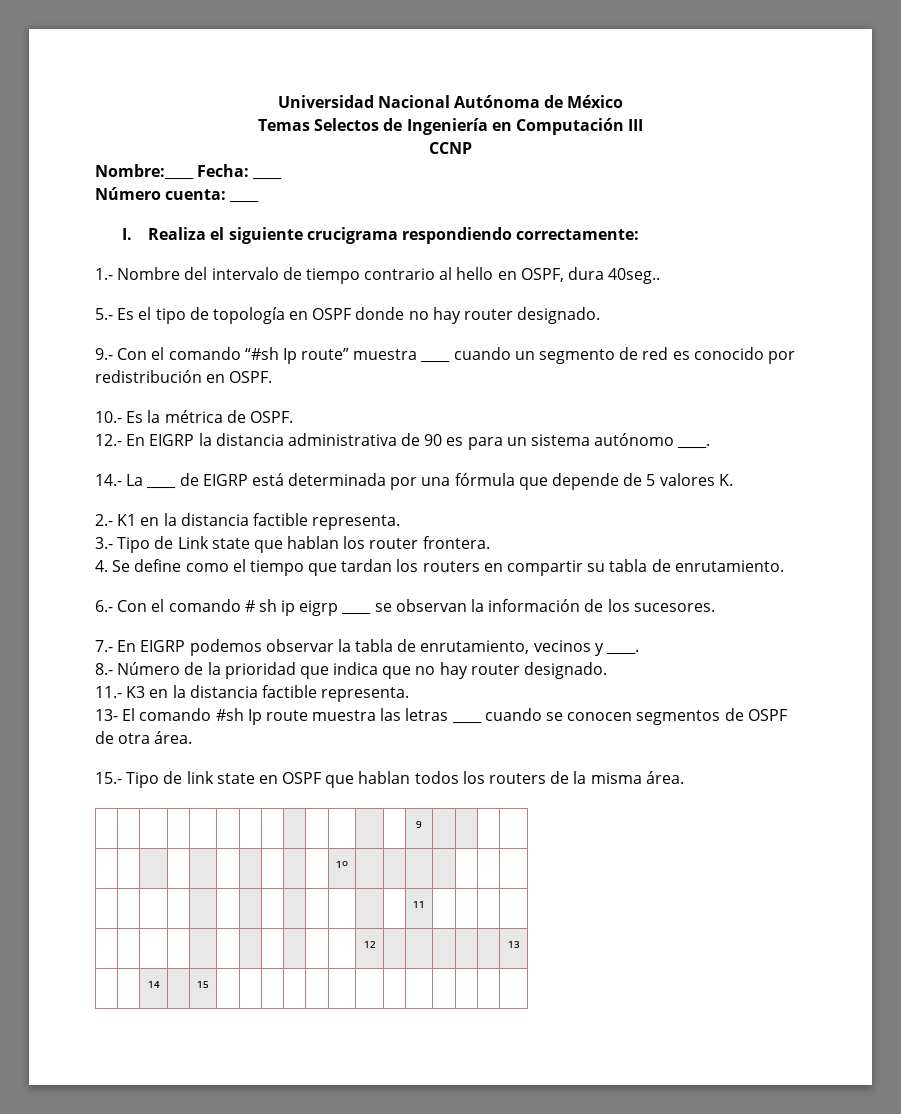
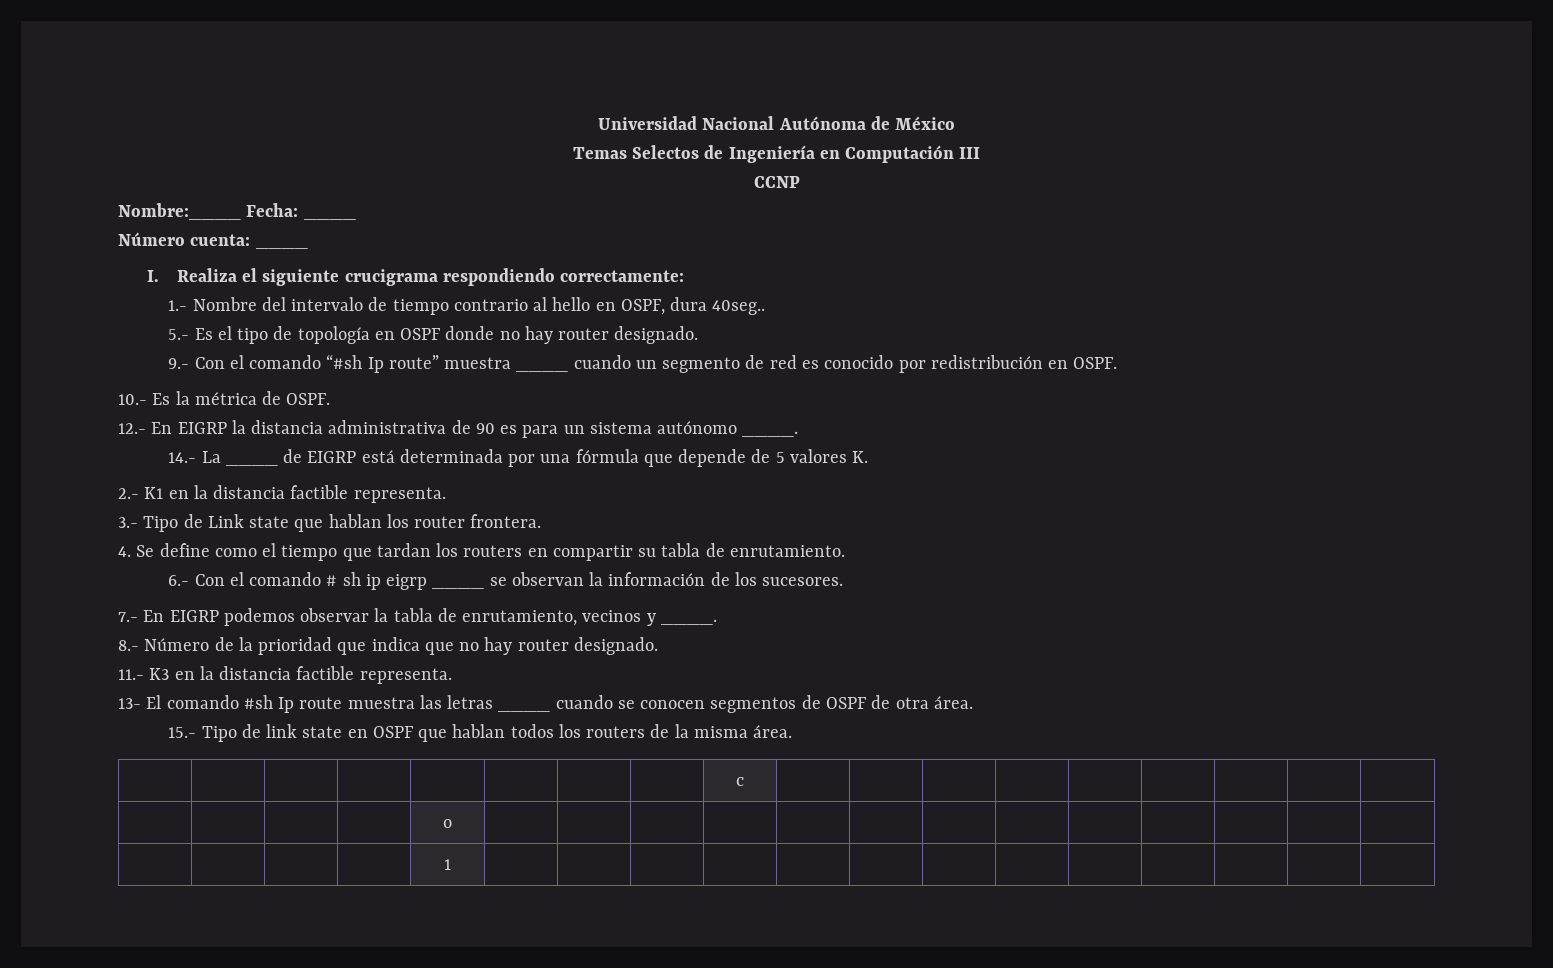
[416,821,422,833] [336,861,348,873] [413,901,425,913] [363,941,376,953] [507,941,520,953] [147,981,160,993] [197,981,209,993] | | | | | ⁹ | | | | // | | | | | | | | | | ¹º | | | | | | | // | | | | | | | | | | | | | ¹¹ | | | | // | | | | | | | | | | | ¹² | | | | | | ¹³ // | | ¹⁴ | | ¹⁵ -> [736,777,744,786] [443,819,452,828] [444,859,451,870] c | | | | | | | | | // | | | | o | | | | | | | | | | | | | // | | | | 1

